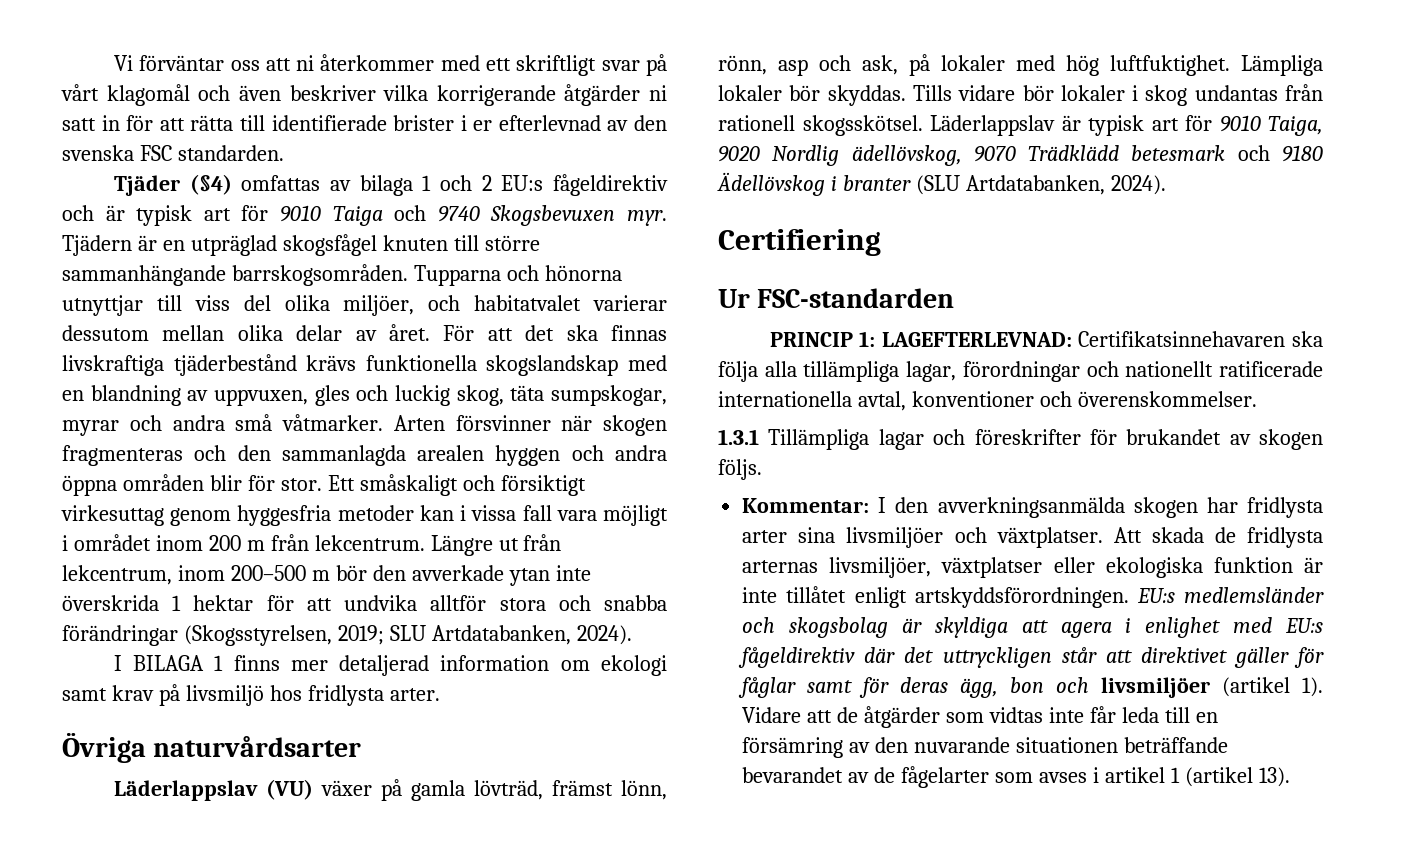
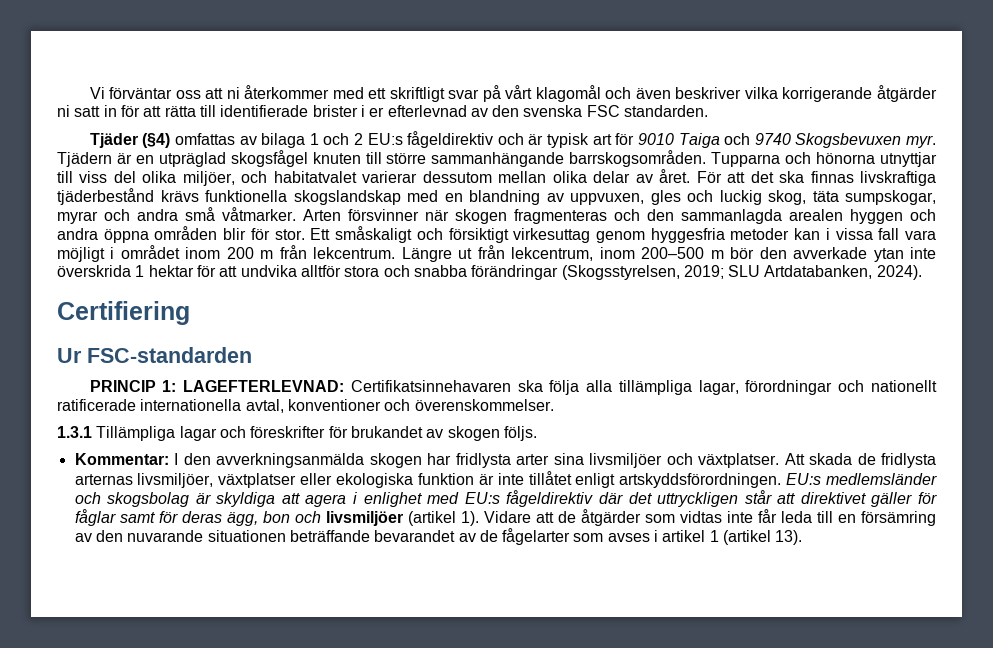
[113,655,667,676] [62,684,440,706] [62,733,362,763] [113,779,667,801] [718,54,1323,76] [718,84,1323,106] [718,115,1323,136] [718,145,1323,166] [717,172,1166,196] // I BILAGA 1 finns mer detaljerad information om ekologi samt krav på livsmiljö hos fridlysta arter. // Övriga naturvårdsarter // Läderlappslav (VU) växer på gamla lövträd, främst lönn, rönn, asp och ask, på lokaler med hög luftfuktighet. Lämpliga lokaler bör skyddas. Tills vidare bör lokaler i skog undantas från rationell skogsskötsel. Läderlappslav är typisk art för 9010 Taiga, 9020 Nordlig ädellövskog, 9070 Trädklädd betesmark och 9180 Ädellövskog i branter (SLU Artdatabanken, 2024). -> (922, 272) none

